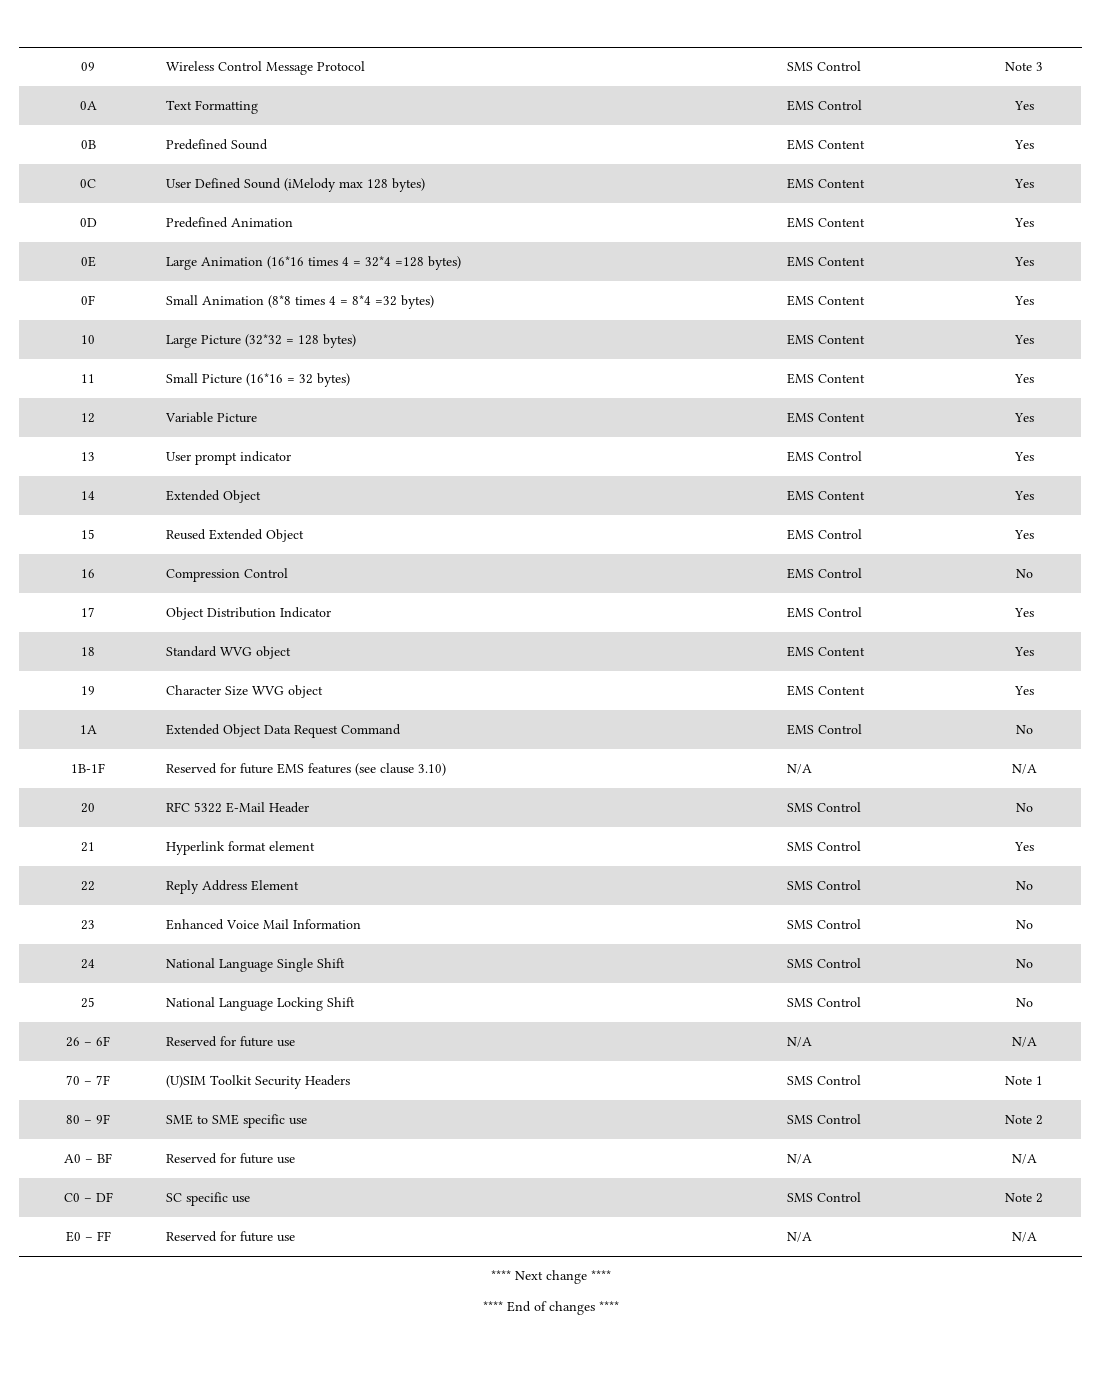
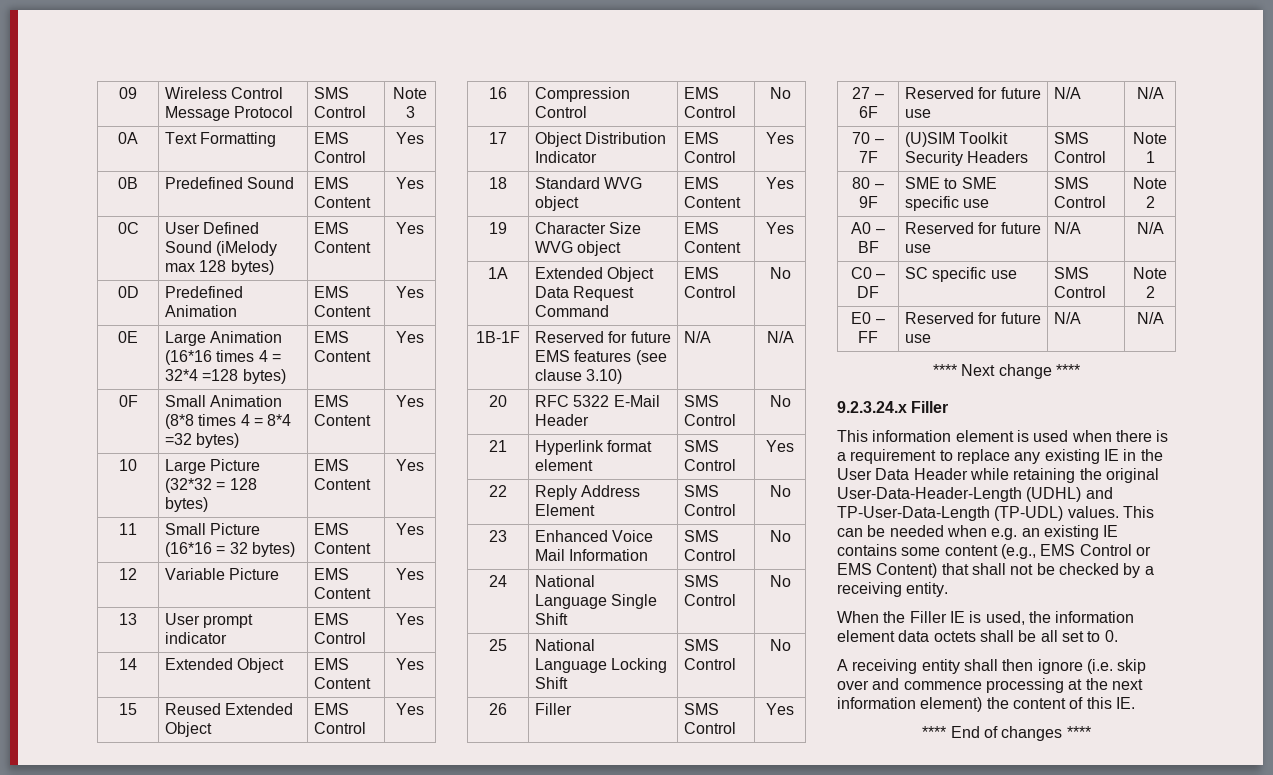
(80, 1042) none -> [534,703,572,715] [683,703,719,715] [683,722,736,734] [766,703,794,715] [852,87,871,99] | Filler | SMS Control | Yes // 27
(611, 1275) none -> [837,401,949,413] [837,430,1169,442] [837,449,1163,464] [837,468,1159,483] [837,487,1113,502] [837,506,1154,521] [837,525,1119,540] [837,544,1151,559] [837,563,1154,578] [837,582,949,597] [837,611,1135,625] [837,630,1118,642] [837,659,1147,674] [837,678,1143,693] [837,697,1135,712] // 9.2.3.24.x Filler // This information element is used when there is a requirement to replace any existing IE in the User Data Header while retaining the original User-Data-Header-Length (UDHL) and TP-User-Data-Length (TP-UDL) values. This can be needed when e.g. an existing IE contains some content (e.g., EMS Control or EMS Content) that shall not be checked by a receiving entity. // When the Filler IE is used, the information element data octets shall be all set to 0. // A receiving entity shall then ignore (i.e. skip over and commence processing at the next information element) the content of this IE.

